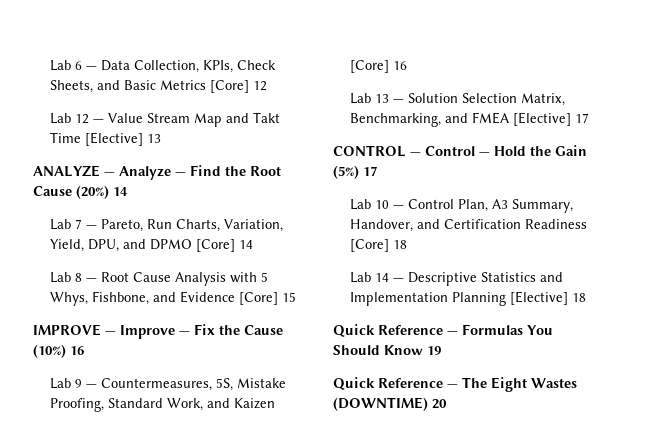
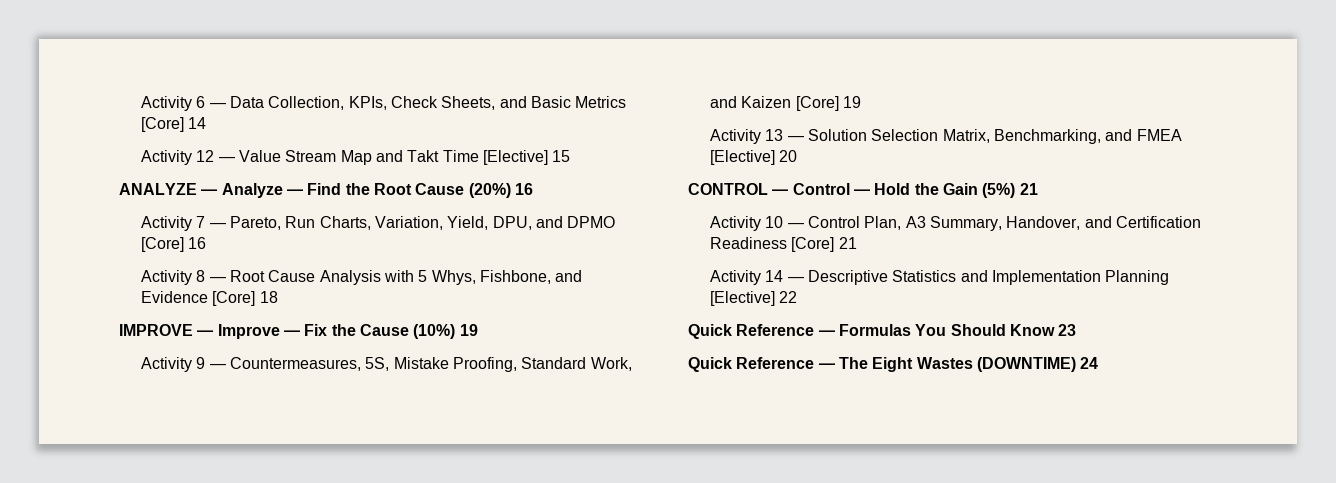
[49,60,71,71] Lab -> [141,96,193,111] Activity
[252,81,267,91] [49,113,71,124] 12 // Lab -> [188,117,207,129] [141,150,193,165] 14 // Activity
[146,134,161,143] 13 -> [552,150,571,162] 15
[113,187,128,196] [49,219,71,230] 14 // Lab -> [514,183,533,195] [141,216,193,231] 16 // Activity
[238,240,253,249] [49,272,71,283] 14 // Lab -> [188,237,207,249] [141,270,193,285] 16 // Activity
[281,292,296,302] 15 -> [259,291,278,303] 18
[70,346,84,355] [49,378,71,389] 16 // Lab -> [459,324,478,336] [141,357,193,372] 19 // Activity
[392,61,407,70] [349,93,371,104] 16 // Lab -> [843,96,862,108] [710,129,762,144] 19 // Activity
[574,113,589,123] 17 -> [779,150,798,162] 20
[363,166,377,176] [349,199,371,210] 17 // Lab -> [1019,183,1038,195] [710,216,762,231] 21 // Activity
[392,240,407,249] [349,272,371,283] 18 // Lab -> [838,237,857,249] [710,270,762,285] 21 // Activity
[571,293,586,302] 18 -> [779,291,798,303] 22
[427,346,441,355] 19 -> [1058,324,1077,336] 23
[432,399,447,409] 20 -> [1080,357,1099,369] 24

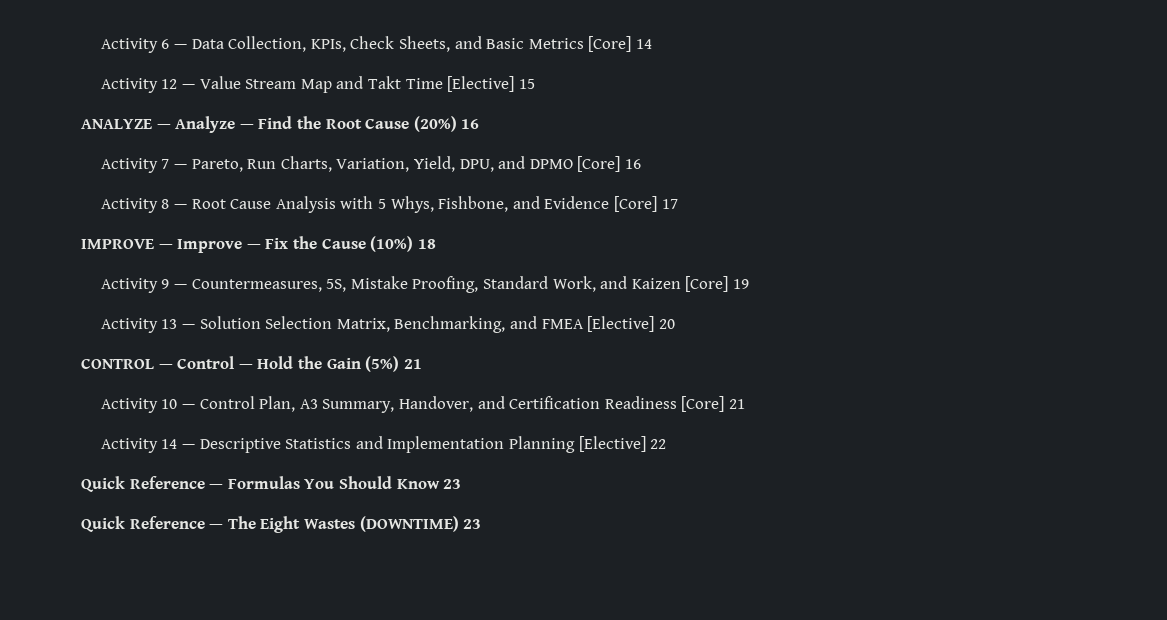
[259,291,278,303] 18 -> [661,199,678,209] 17
[459,324,478,336] 19 -> [417,239,436,249] 18
[1080,357,1099,369] 24 -> [463,519,482,529] 23

